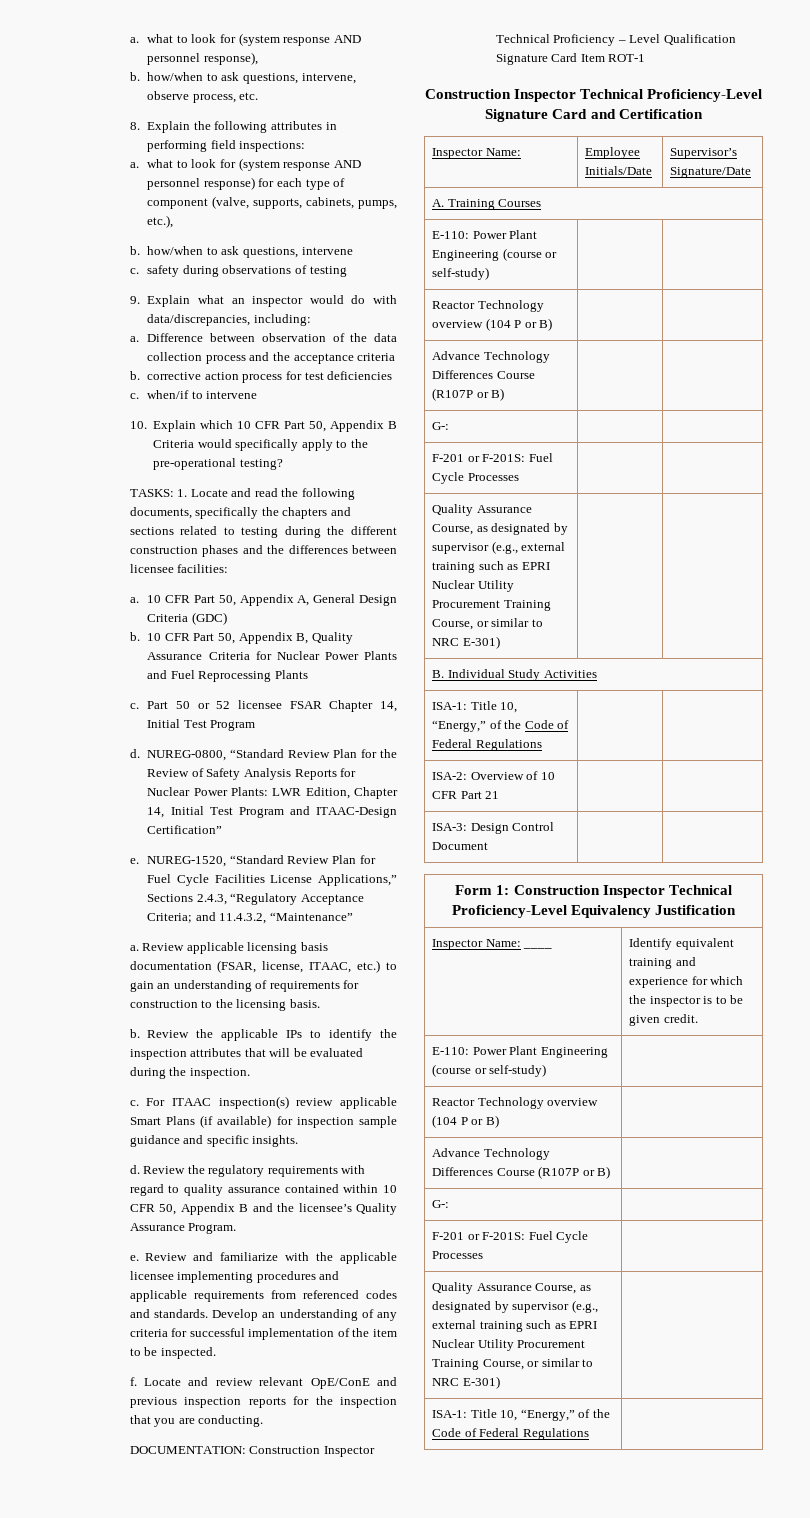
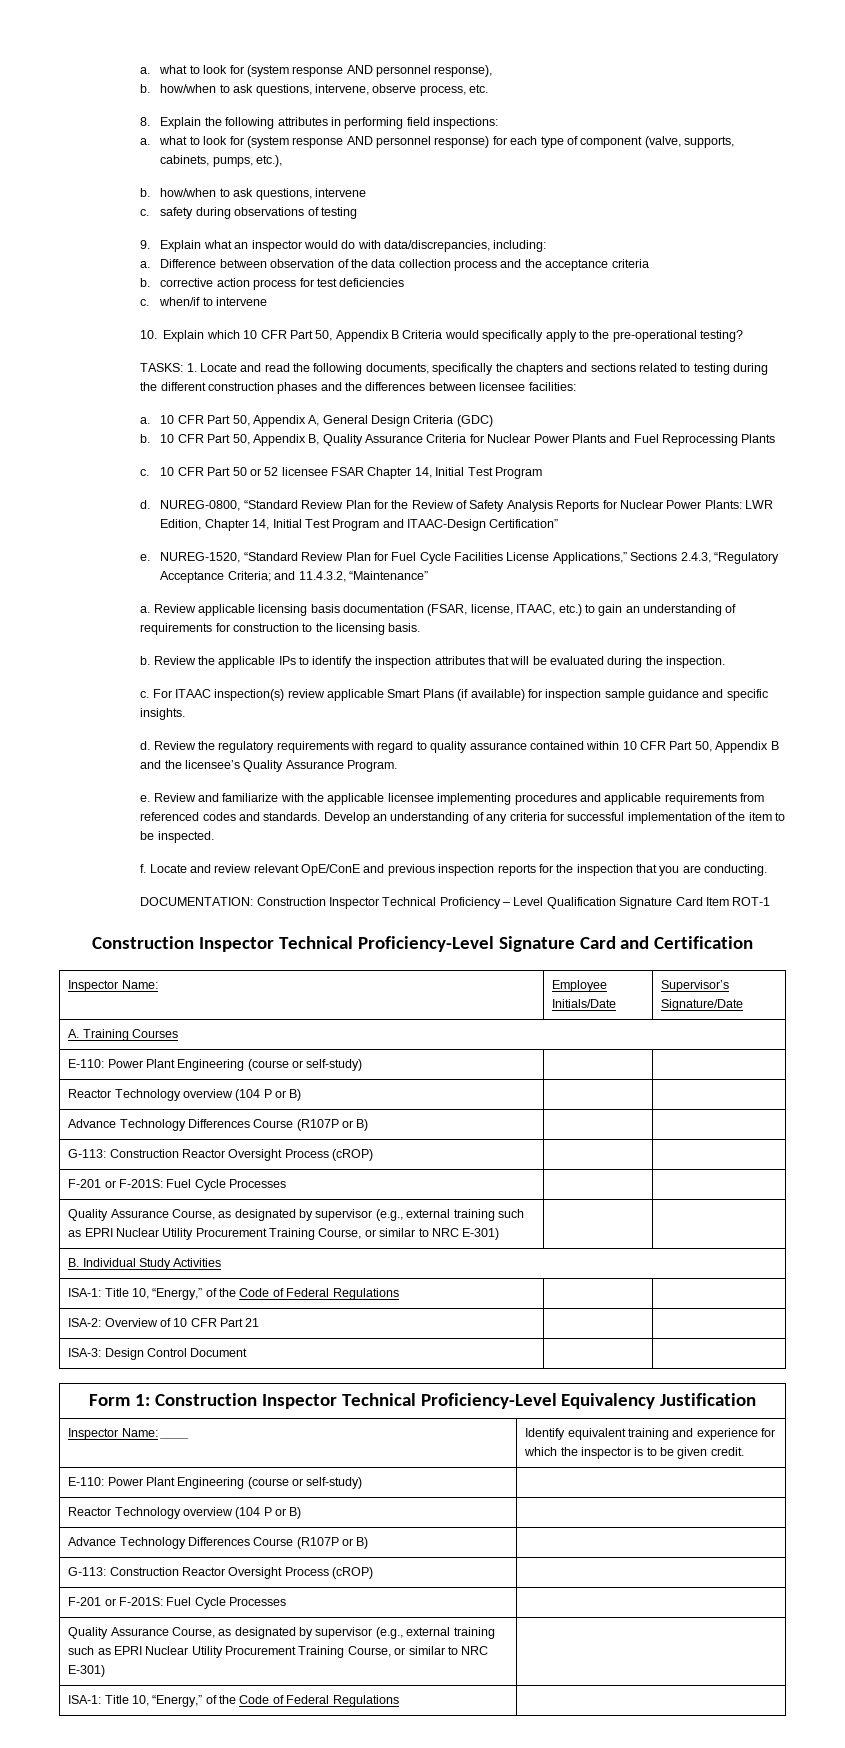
(139, 706) none -> [160,467,204,476] 10 CFR
(155, 1208) none -> [669,741,693,750] Part
[432,422,450,430] G-: -> [68,1149,374,1161] G-113: Construction Reactor Oversight Process (cROP)
[432,1200,450,1208] G-: -> [68,1567,374,1579] G-113: Construction Reactor Oversight Process (cROP)

